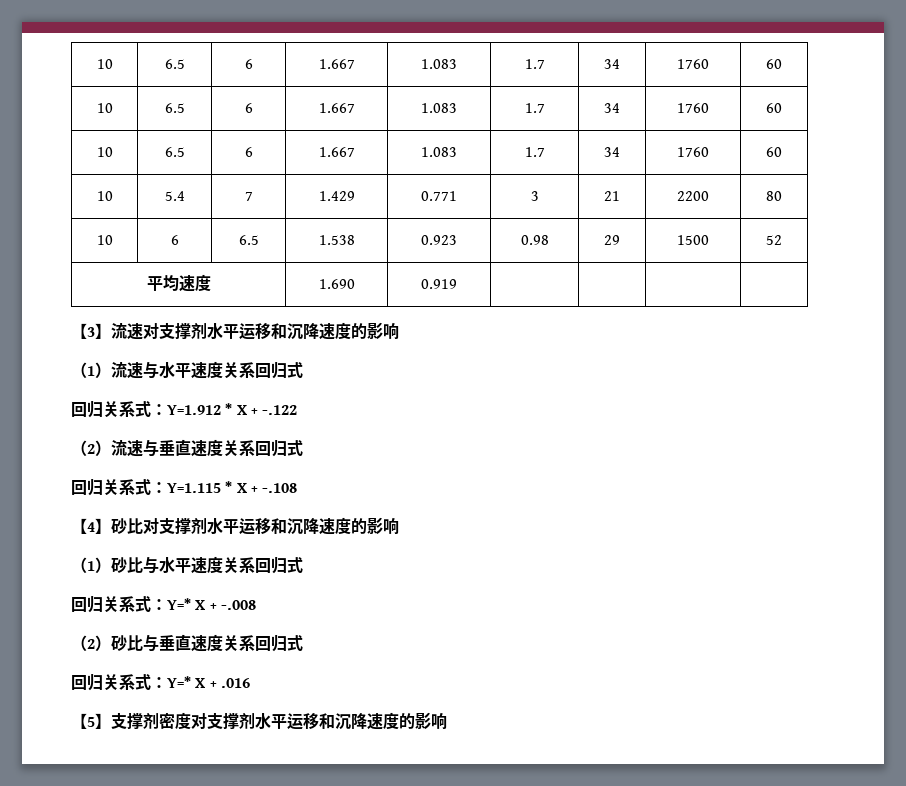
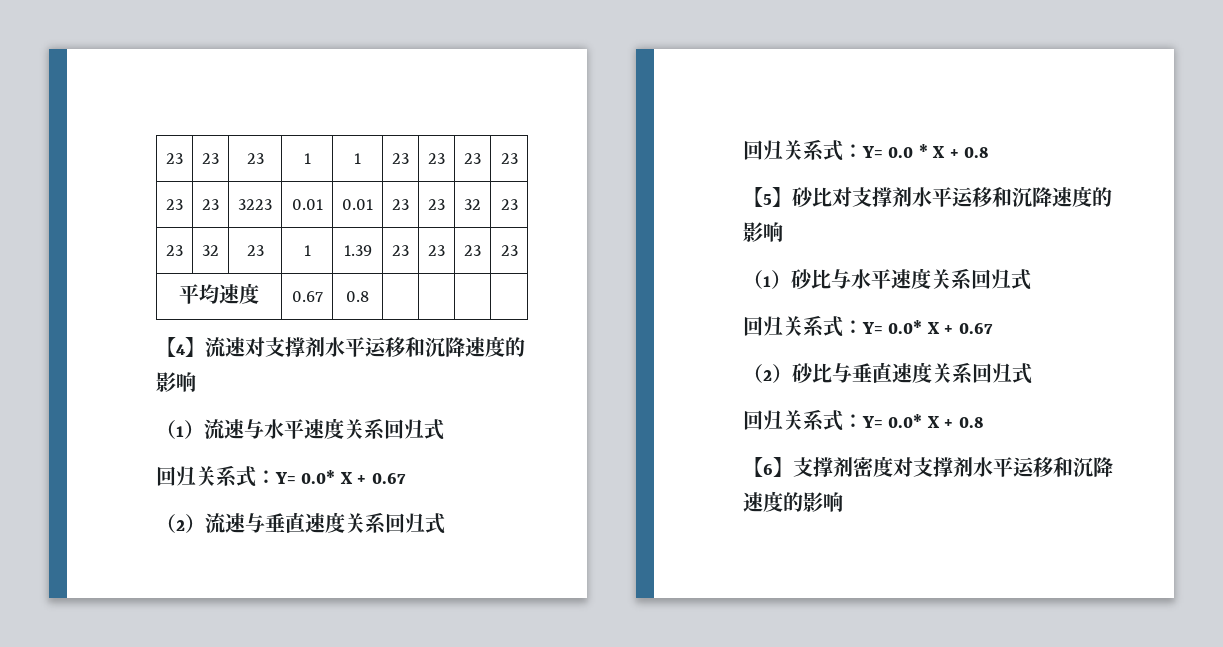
[96,59,113,69] [164,59,185,69] [244,59,253,69] [318,59,355,69] [421,59,457,69] [524,59,545,69] [604,59,620,69] [677,59,709,69] [766,59,782,69] [96,103,113,113] [164,103,185,113] [244,103,253,113] [318,103,355,113] [421,103,457,113] [524,103,545,113] [604,103,620,113] [677,103,709,113] [766,103,782,113] [96,147,113,157] [164,147,185,157] [244,147,253,157] [318,147,355,157] [421,147,457,157] [524,147,545,157] [604,147,620,157] [677,147,709,157] [766,147,782,157] [96,191,113,201] [164,191,185,201] [244,192,253,201] [318,191,355,201] [421,191,457,201] [530,191,539,201] [604,191,620,201] [677,191,709,201] [766,191,782,201] [96,235,113,245] [170,235,179,245] [238,235,259,245] [318,235,355,245] [421,235,457,245] [520,235,549,245] [604,235,620,245] [677,235,709,245] [766,235,782,245] 10 | 6.5 | 6 | 1.667 | 1.083 | 1.7 | 34 | 1760 | 60 // 10 | 6.5 | 6 | 1.667 | 1.083 | 1.7 | 34 | 1760 | 60 // 10 | 6.5 | 6 | 1.667 | 1.083 | 1.7 | 34 | 1760 | 60 // 10 | 5.4 | 7 | 1.429 | 0.771 | 3 | 21 | 2200 | 80 // 10 | 6 | 6.5 | 1.538 | 0.923 | 0.98 | 29 | 1500 | 52 -> [166,153,183,164] [202,153,219,164] [246,153,264,164] [303,153,311,164] [354,153,361,164] [392,153,409,164] [428,153,445,164] [464,153,481,164] [500,153,518,164] [166,199,183,210] [202,199,219,210] [238,199,272,210] [291,199,323,210] [342,199,373,210] [392,199,409,210] [428,199,445,210] [464,199,481,210] [500,199,518,210] [166,245,183,256] [202,245,219,256] [246,245,264,256] [303,245,311,256] [343,245,372,256] [392,245,409,256] [428,245,445,256] [464,245,481,256] [500,245,518,256] 23 | 23 | 23 | 1 | 1 | 23 | 23 | 23 | 23 // 23 | 23 | 3223 | 0.01 | 0.01 | 23 | 23 | 32 | 23 // 23 | 32 | 23 | 1 | 1.39 | 23 | 23 | 23 | 23
[318,279,355,289] [421,279,457,289] [71,323,95,339] 1.690 | 0.919 | | | | // 【3 -> [291,291,323,302] [346,291,369,302] [156,337,185,357] 0.67 | 0.8 | | | | // 【4
[167,403,298,415] Y=1.912 * X + -.122 -> [275,470,406,484] Y= 0.0* X + 0.67
[167,481,298,493] [71,518,95,534] Y=1.115 * X + -.108 // 【4 -> [862,144,989,158] [743,187,772,207] Y= 0.0 * X + 0.8 // 【5
[167,598,256,610] Y=* X + -.008 -> [862,320,993,334] Y= 0.0* X + 0.67
[167,676,250,688] [71,713,95,729] Y=* X + .016 // 【5 -> [862,414,984,428] [743,457,773,477] Y= 0.0* X + 0.8 // 【6

